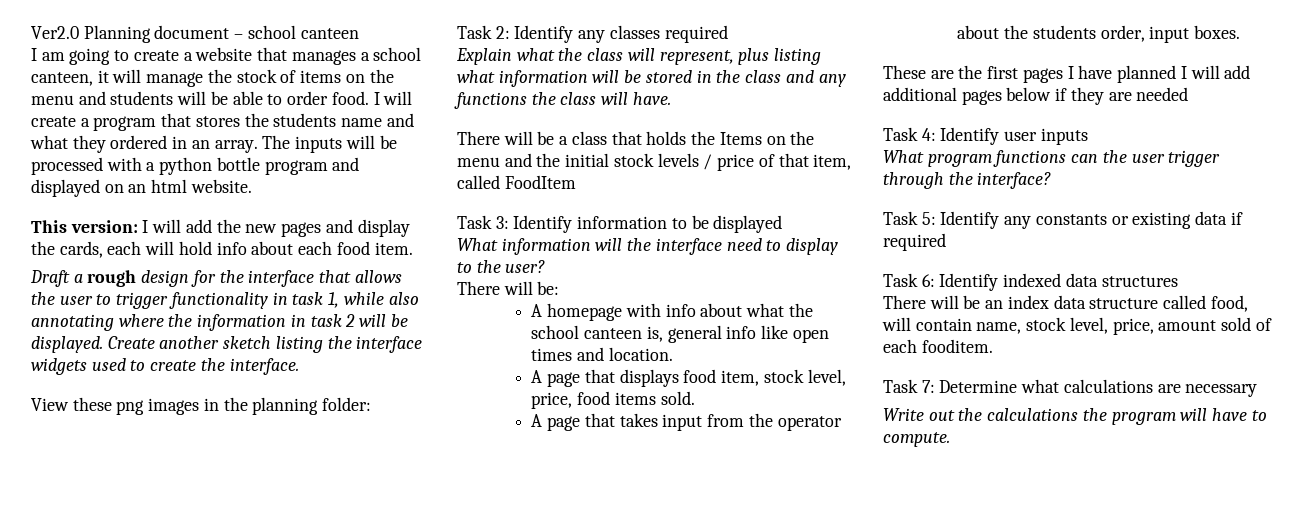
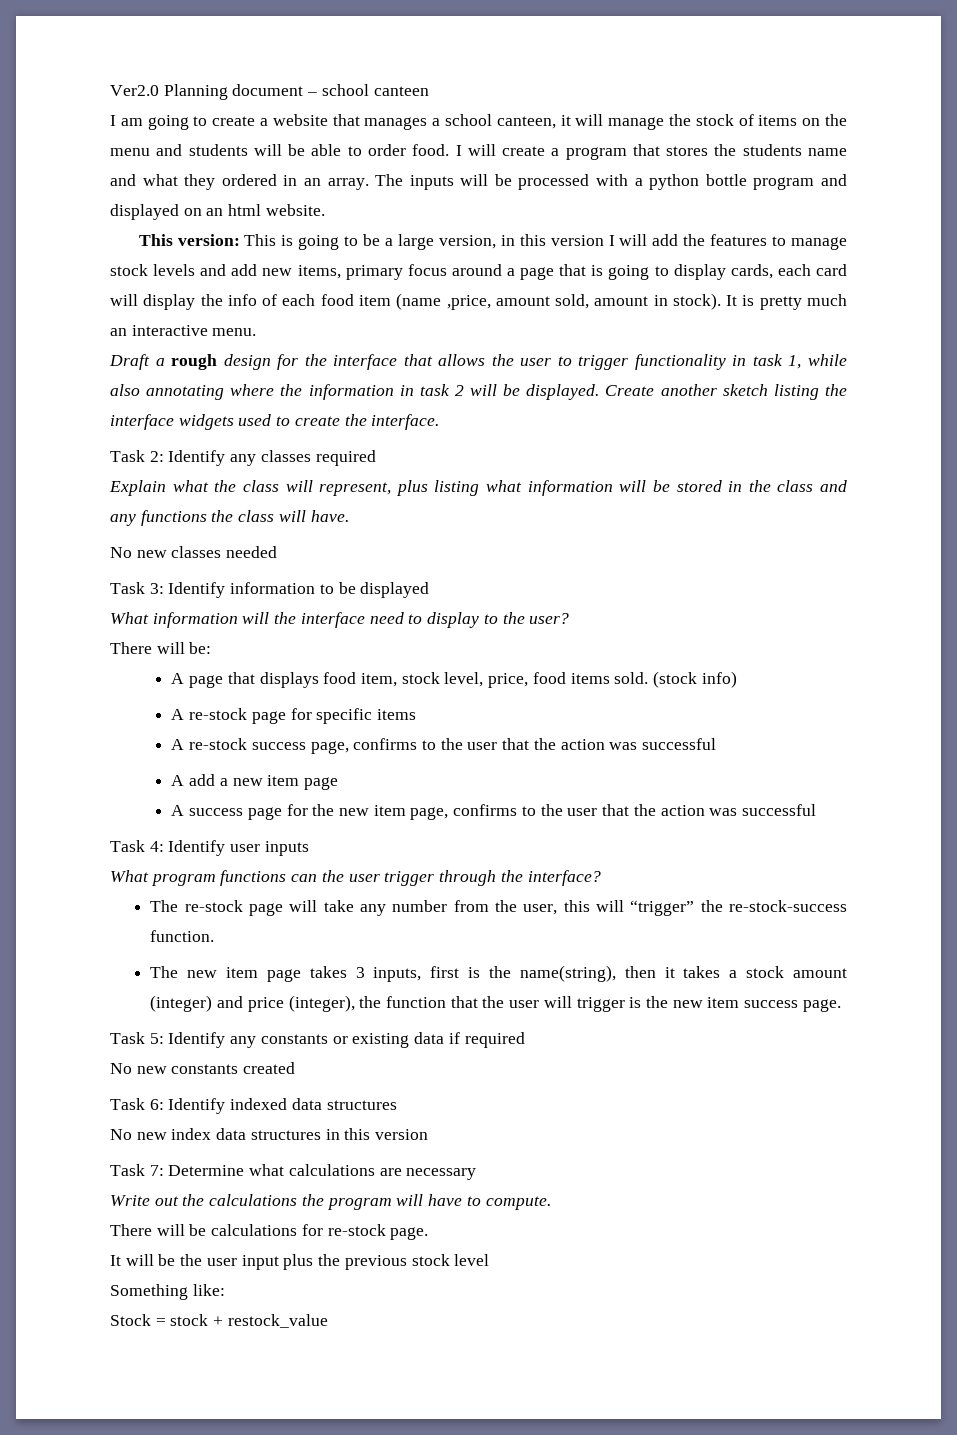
[142,219,410,237] [31,241,413,258] I will add the new pages and display the cards, each will hold info about each food item. -> [244,234,847,250] [110,264,847,280] [110,293,848,310] [110,325,257,336] This is going to be a large version, in this version I will add the features to manage stock levels and add new items, primary focus around a page that is going to display cards, each card will display the info of each food item (name ,price, amount sold, amount in stock). It is pretty much an interactive menu.
[31,397,372,415] // View these png images in the planning folder: -> (440, 422) none
[457,131,815,145] [457,153,852,171] [457,175,576,189] There will be a class that holds the Items on the menu and the initial stock levels / price of that item, called FoodItem -> [110,546,278,558] No new classes needed
[531,303,813,321] [531,325,829,343] [531,347,673,361] // A homepage with info about what the school canteen is, general info like open times and location. -> (212, 648) none
[531,413,842,431] [957,25,1241,43] [883,65,1251,83] [883,87,1189,105] // A page that takes input from the operator about the students order, input boxes. // These are the first pages I have planned I will add additional pages below if they are needed -> [653,671,737,688] [171,708,417,724] [171,738,717,754] [171,774,339,790] [171,804,817,820] (stock info) // A re-stock page for specific items // A re-stock success page, confirms to the user that the action was successful // A add a new item page // A success page for the new item page, confirms to the user that the action was successful
(1052, 180) none -> [150,900,848,916] [150,930,215,942] [150,965,848,982] [150,995,841,1012] // The re-stock page will take any number from the user, this will “trigger” the re-stock-success function. // The new item page takes 3 inputs, first is the name(string), then it takes a stock amount (integer) and price (integer), the function that the user will trigger is the new item success page.
(946, 242) none -> [110,1062,296,1074] // No new constants created
[883,295,1248,312] [882,317,1272,335] [883,339,993,353] There will be an index data structure called food, will contain name, stock level, price, amount sold of each fooditem. -> [110,1128,429,1140] No new index data structures in this version
(950, 439) none -> [110,1224,429,1240] [110,1254,490,1270] [110,1284,225,1300] [110,1314,328,1328] // There will be calculations for re-stock page. // It will be the user input plus the previous stock level // Something like: // Stock = stock + restock_value

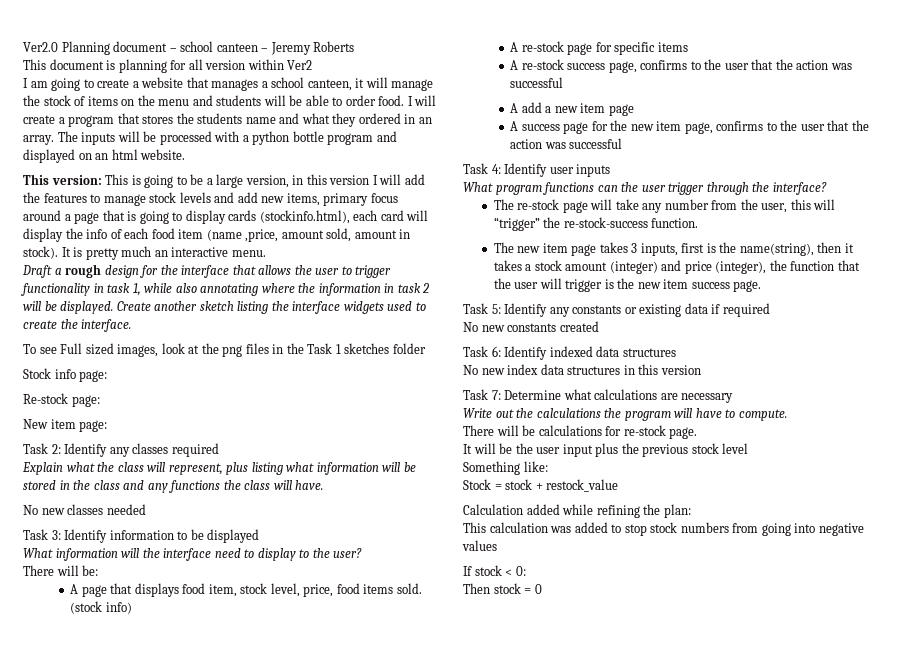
(429, 91) none -> [261,41,355,55] [23,59,313,73] – Jeremy Roberts // This document is planning for all version within Ver2
[730,264,773,279] cards, -> [228,210,350,224] cards (stockinfo.html),
(440, 422) none -> [23,343,426,357] [23,368,108,382] [23,393,100,407] [23,419,108,432] // To see Full sized images, look at the png files in the Task 1 sketches folder // Stock info page: // Re-stock page: // New item page:
(328, 1321) none -> [463,504,691,518] [463,522,864,536] [462,540,497,551] [463,565,526,576] [463,583,542,594] // Calculation added while refining the plan: // This calculation was added to stop stock numbers from going into negative values // If stock < 0: // Then stock = 0

